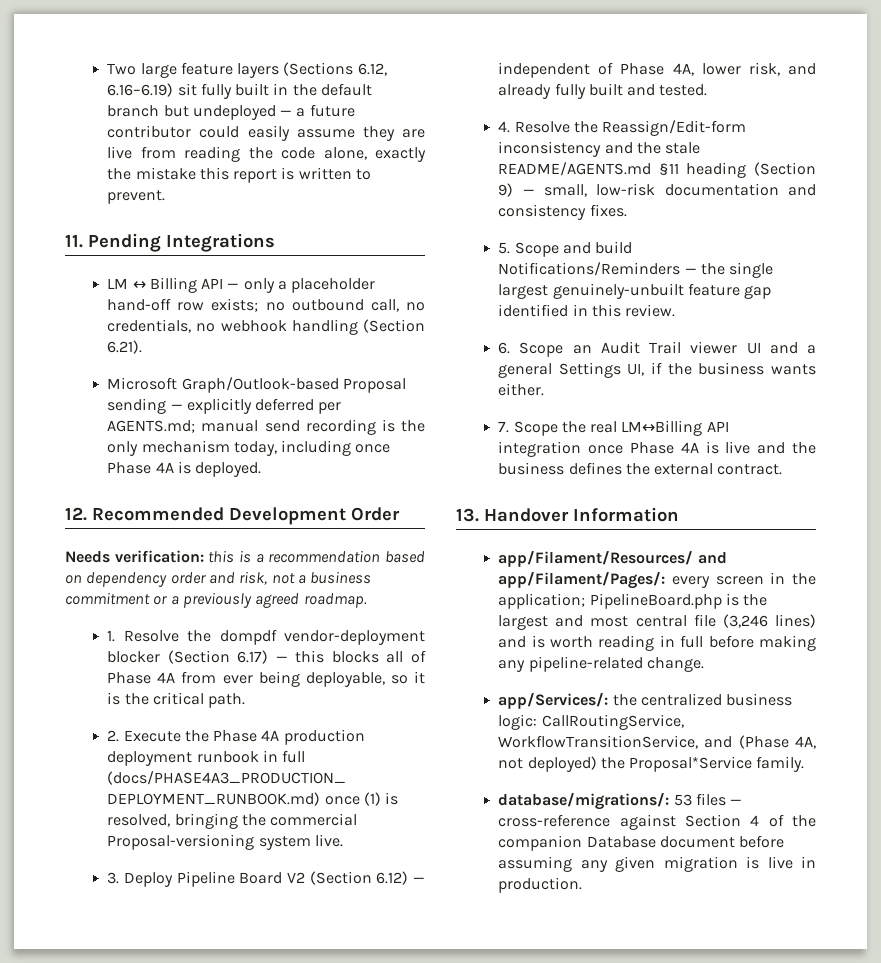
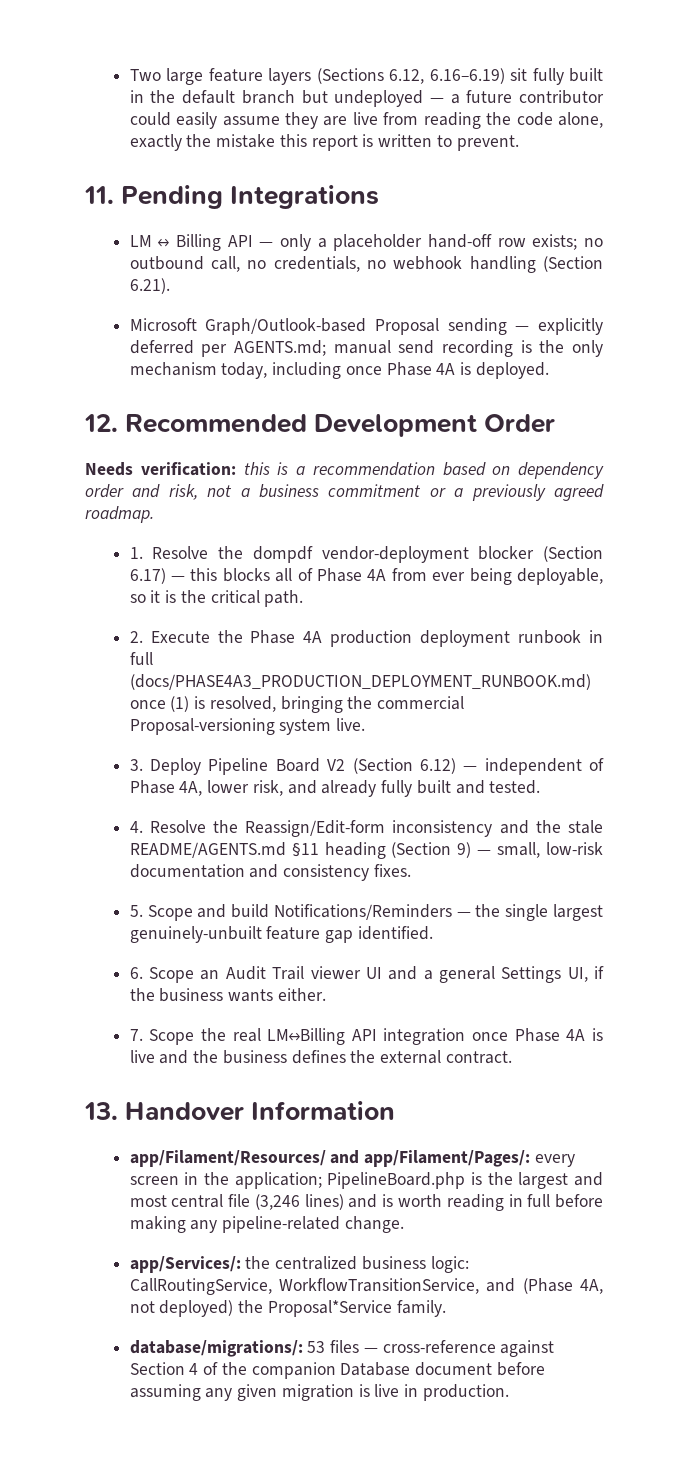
[498,304,676,317] identified in this review. -> [357,926,433,940] identified.

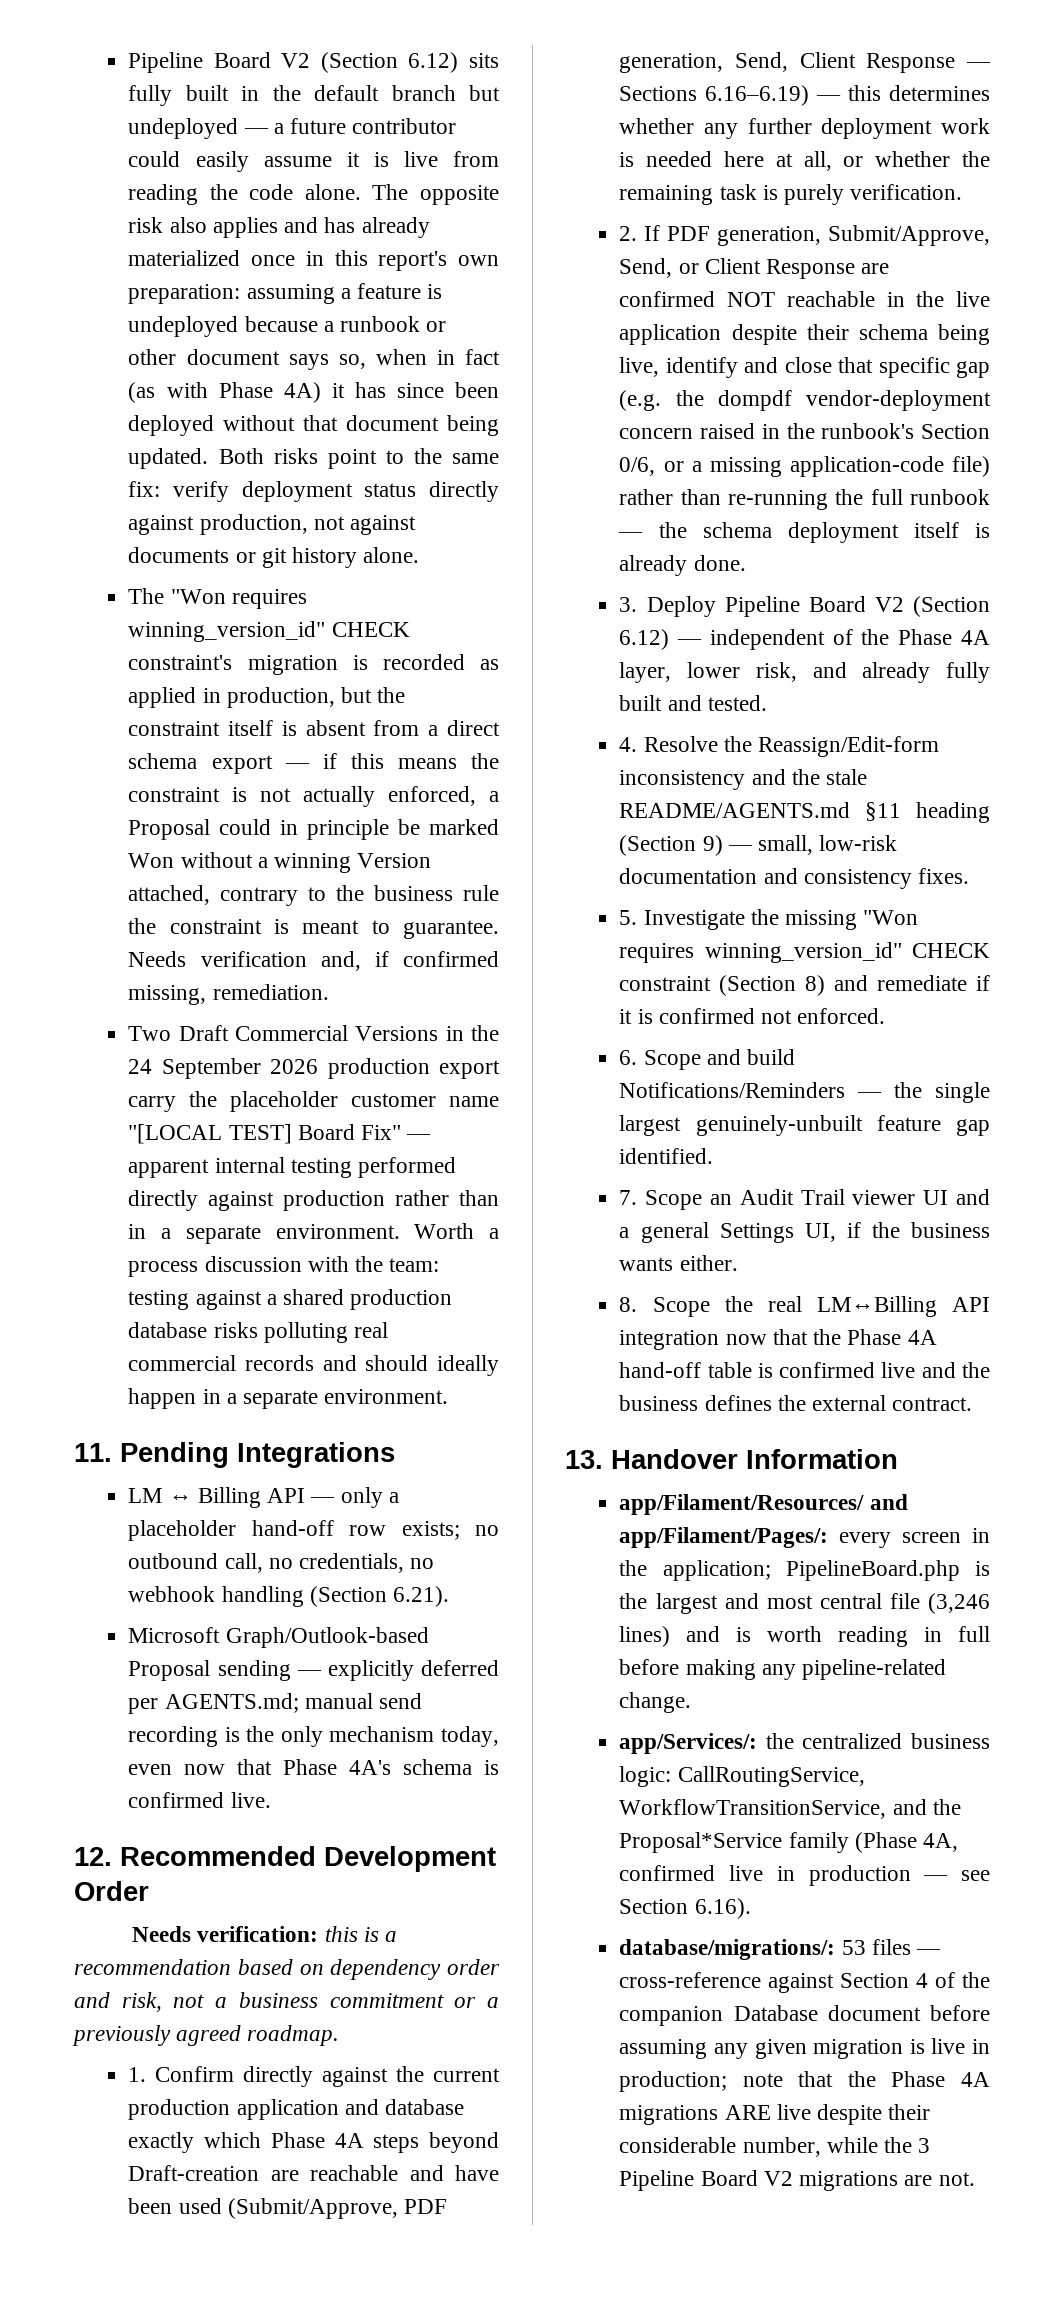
[129,68,528,85] Two large feature layers (Sections 6.12, 6.16–6.19) sit -> [128,52,499,73] Pipeline Board V2 (Section 6.12) sits
[284,112,348,129] they are -> [346,152,389,167] it is
[557,112,603,128] [129,134,519,151] alone, exactly the mistake this report is written to prevent. -> [304,184,499,205] [128,217,430,238] [128,250,499,271] [128,283,443,304] [128,316,447,337] [128,349,500,370] [128,382,499,403] [128,415,499,436] [128,448,499,469] [128,481,499,502] [128,514,417,535] [128,547,420,568] [128,588,307,609] [128,621,410,642] [128,654,499,675] [128,687,406,708] [128,720,500,736] [128,753,499,774] [128,786,499,807] [128,819,499,840] [128,852,432,873] [128,885,499,906] [128,918,499,939] [128,951,499,971] [128,984,329,1005] [128,1025,499,1041] [128,1058,500,1079] [128,1091,499,1112] [128,1124,432,1144] [128,1157,457,1178] [128,1190,499,1211] [128,1223,499,1244] [128,1256,440,1277] [128,1289,453,1310] [128,1322,389,1343] [128,1355,499,1376] [128,1388,449,1409] alone. The opposite risk also applies and has already materialized once in this report's own preparation: assuming a feature is undeployed because a runbook or other document says so, when in fact (as with Phase 4A) it has since been deployed without that document being updated. Both risks point to the same fix: verify deployment status directly against production, not against documents or git history alone. // The "Won requires winning_version_id" CHECK constraint's migration is recorded as applied in production, but the constraint itself is absent from a direct schema export — if this means the constraint is not actually enforced, a Proposal could in principle be marked Won without a winning Version attached, contrary to the business rule the constraint is meant to guarantee. Needs verification and, if confirmed missing, remediation. // Two Draft Commercial Versions in the 24 September 2026 production export carry the placeholder customer name "[LOCAL TEST] Board Fix" — apparent internal testing performed directly against production rather than in a separate environment. Worth a process discussion with the team: testing against a shared production database risks polluting real commercial records and should ideally happen in a separate environment.
[272,362,549,379] including once Phase 4A is deployed. -> [128,1759,499,1775] [128,1792,271,1808] even now that Phase 4A's schema is confirmed live.
[152,546,603,563] [129,568,603,585] [129,590,304,607] [129,630,603,647] [129,652,153,665] [129,674,591,690] [129,696,465,713] [129,718,366,735] Resolve the dompdf vendor-deployment blocker (Section 6.17) — this blocks all of Phase 4A from ever being deployable, so it is the critical path. // 2. Execute the Phase 4A production deployment runbook in full (docs/PHASE4A3_PRODUCTION_DEPLOYMENT_RUNBOOK.md) once (1) is resolved, bringing the commercial Proposal-versioning system live. -> [155,2066,500,2087] [128,2099,465,2120] [128,2132,499,2153] [128,2165,499,2181] [128,2198,448,2219] [619,52,991,73] [619,85,990,106] [619,118,990,139] [619,151,990,171] [619,184,963,205] [619,225,990,246] [619,258,890,279] [619,291,990,307] [619,324,990,345] [619,357,990,378] [619,390,991,411] [619,423,990,439] [619,456,990,477] [619,489,990,510] [618,522,990,543] [619,555,746,576] Confirm directly against the current production application and database exactly which Phase 4A steps beyond Draft-creation are reachable and have been used (Submit/Approve, PDF generation, Send, Client Response — Sections 6.16–6.19) — this determines whether any further deployment work is needed here at all, or whether the remaining task is purely verification. // 2. If PDF generation, Submit/Approve, Send, or Client Response are confirmed NOT reachable in the live application despite their schema being live, identify and close that specific gap (e.g. the dompdf vendor-deployment concern raised in the runbook's Section 0/6, or a missing application-code file) rather than re-running the full runbook — the schema deployment itself is already done.
[129,780,203,796] Phase 4A, -> [861,629,990,645] [619,662,672,683] the Phase 4A layer,
(143, 911) none -> [643,909,919,930] [619,942,990,963] [619,975,990,996] [619,1008,886,1024] [619,1050,638,1065] Investigate the missing "Won requires winning_version_id" CHECK constraint (Section 8) and remediate if it is confirmed not enforced. // 6.
[129,967,143,979] 6. -> [619,1190,638,1205] 7.
[129,1029,143,1041] 7. -> [619,1297,638,1312] 8.
[472,1028,604,1042] once Phase 4A is -> [725,1329,937,1345] [619,1362,876,1378] now that the Phase 4A hand-off table is confirmed
[522,1278,603,1294] [129,1300,446,1317] (Phase 4A, not deployed) the Proposal*Service family. -> [932,1799,961,1815] [619,1832,959,1853] [619,1865,990,1886] [619,1898,751,1919] the Proposal*Service family (Phase 4A, confirmed live in production — see Section 6.16).
[422,1384,509,1401] production. -> [619,2071,990,2092] [619,2104,931,2125] [619,2137,931,2157] [619,2170,975,2191] production; note that the Phase 4A migrations ARE live despite their considerable number, while the 3 Pipeline Board V2 migrations are not.

